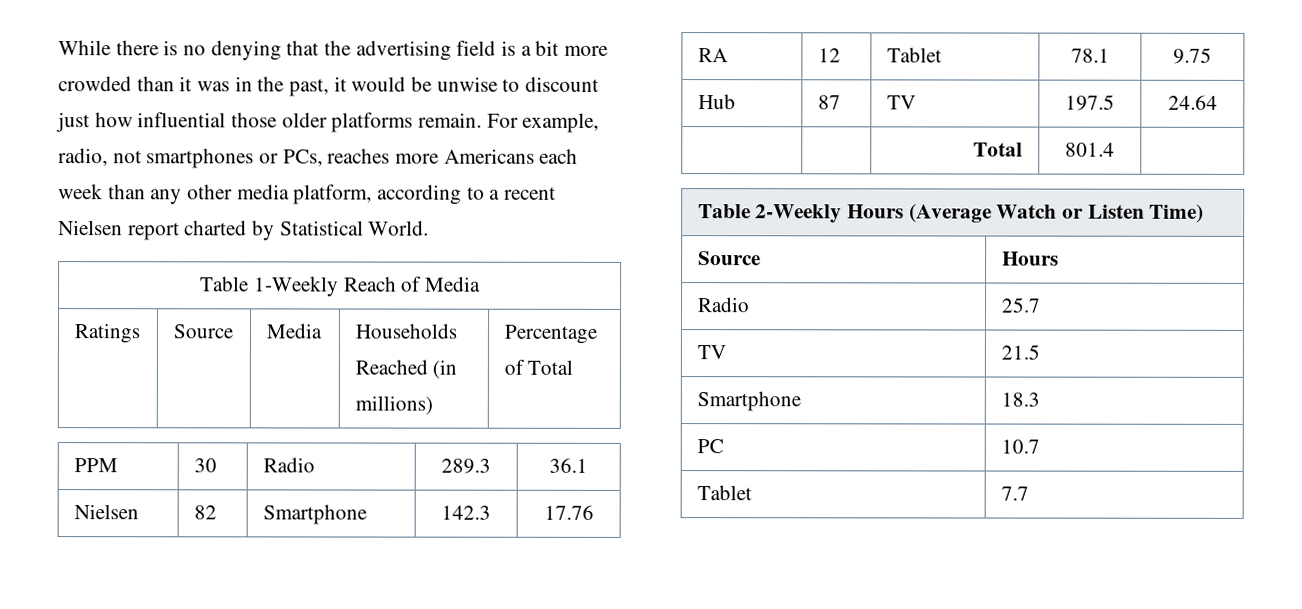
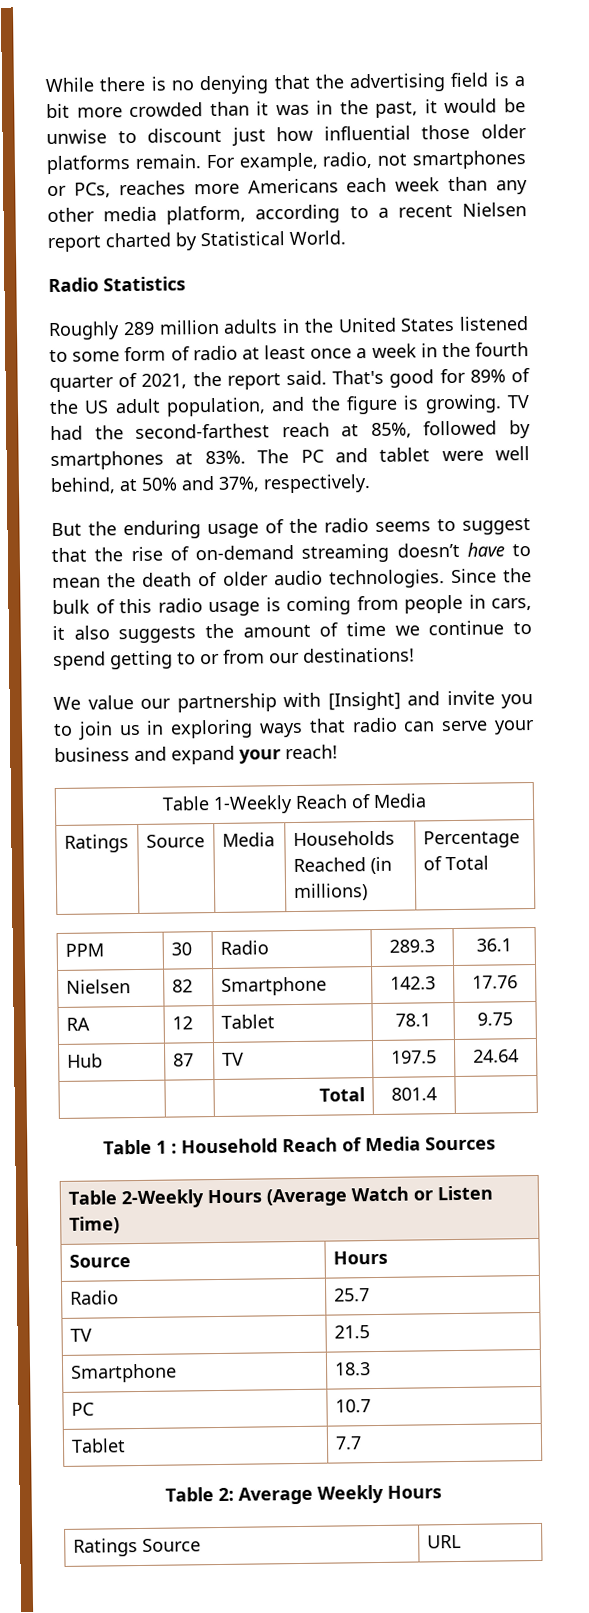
(430, 228) none -> [48,276,186,293] [48,316,529,341] [49,342,529,363] [49,368,530,393] [49,394,530,417] [50,420,531,441] [50,446,530,471] [50,474,371,495] [51,518,531,540] [51,542,531,563] [52,568,532,589] [52,594,532,617] [52,620,532,644] [53,647,415,671] [53,690,533,713] [53,717,535,740] [54,744,338,765] // Radio Statistics // Roughly 289 million adults in the United States listened to some form of radio at least once a week in the fourth quarter of 2021, the report said. That's good for 89% of the US adult population, and the figure is growing. TV had the second-farthest reach at 85%, followed by smartphones at 83%. The PC and tablet were well behind, at 50% and 37%, respectively. // But the enduring usage of the radio seems to suggest that the rise of on-demand streaming doesn’t have to mean the death of older audio technologies. Since the bulk of this radio usage is coming from people in cars, it also suggests the amount of time we continue to spend getting to or from our destinations! // We value our partnership with [Insight] and invite you to join us in exploring ways that radio can serve your business and expand your reach!
(1115, 149) none -> [102,1136,496,1155] // Table 1 : Household Reach of Media Sources
(1029, 493) none -> [164,1484,442,1505] [72,1538,201,1557] [426,1534,461,1549] // Table 2: Average Weekly Hours // Ratings Source | URL

